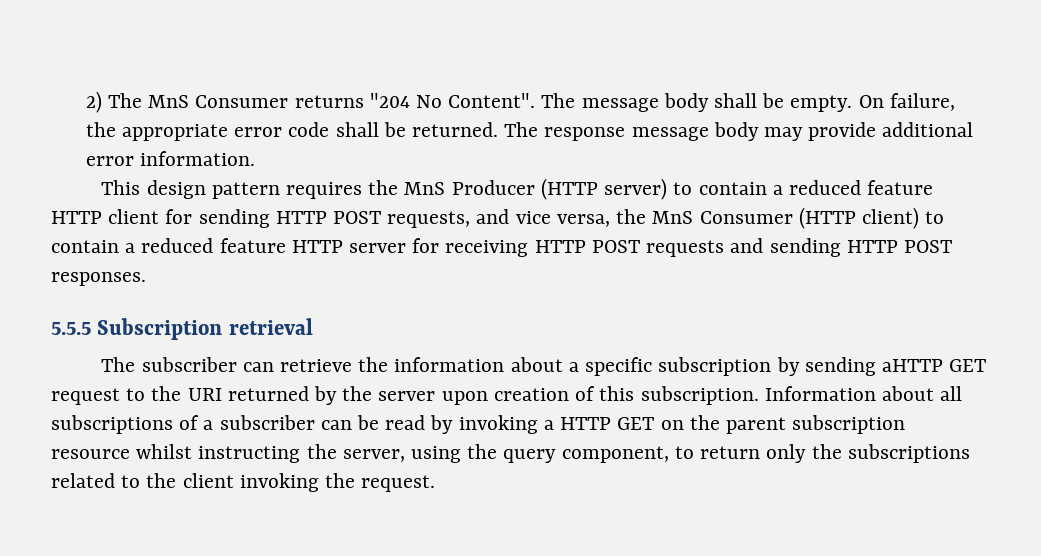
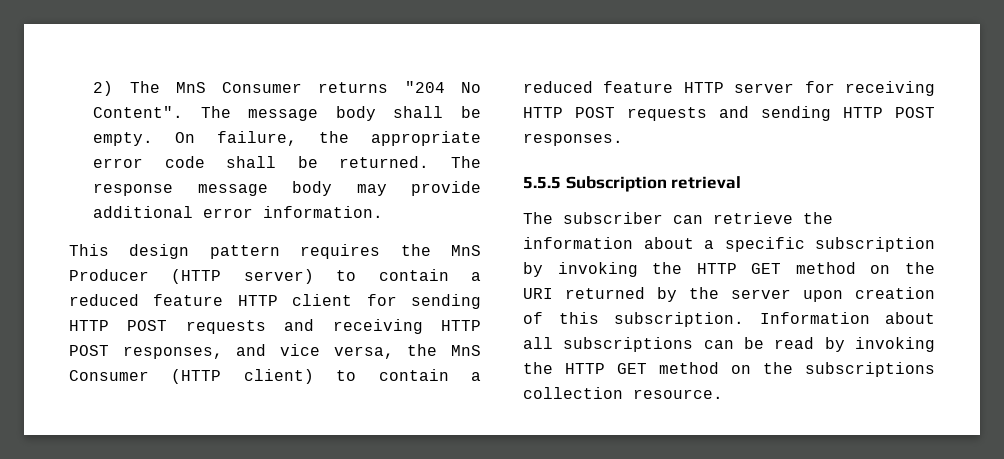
[387,211,471,228] requests, -> [185,319,481,334] [69,345,223,359] requests and receiving HTTP POST responses,
[804,357,987,376] [51,388,146,405] sending aHTTP GET request to -> [557,262,891,277] invoking the HTTP GET method on
[179,415,315,430] of a subscriber -> (694, 344) none
[543,415,906,434] [51,444,970,463] [51,473,436,492] a HTTP GET on the parent subscription resource whilst instructing the server, using the query component, to return only the subscriptions related to the client invoking the request. -> [523,362,935,377] [523,387,723,399] the HTTP GET method on the subscriptions collection resource.

